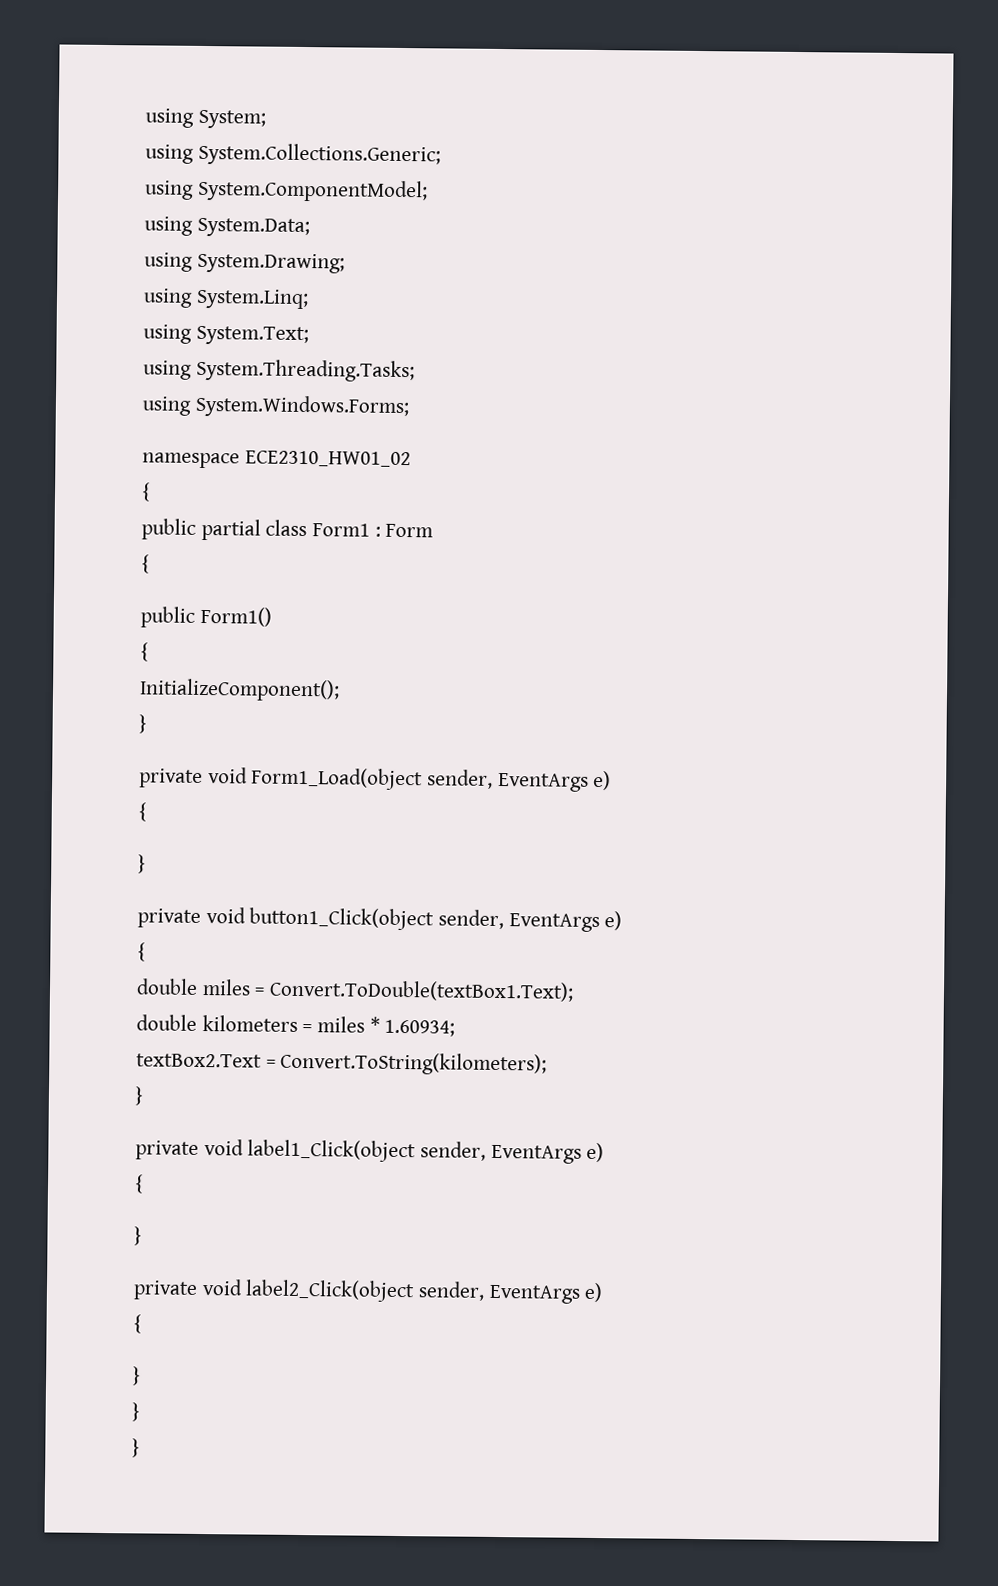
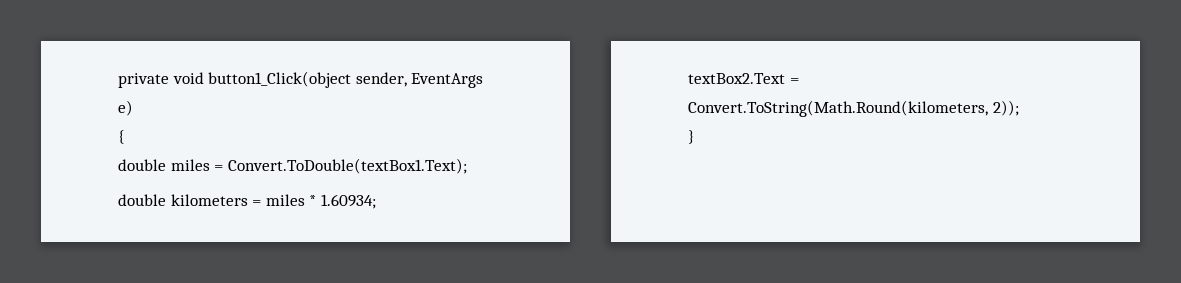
[145,108,266,129] [145,142,441,167] [144,178,428,203] [144,216,310,238] [144,252,345,274] [143,288,309,310] [143,324,309,346] [143,358,415,383] [142,394,410,419] [142,450,411,469] [141,482,150,502] [141,518,434,541] [141,554,149,574] [140,606,272,628] [140,642,148,662] [139,678,340,702] [139,714,147,734] [139,767,612,792] [138,802,146,822] [138,854,146,874] using System; // using System.Collections.Generic; // using System.ComponentModel; // using System.Data; // using System.Drawing; // using System.Linq; // using System.Text; // using System.Threading.Tasks; // using System.Windows.Forms; // namespace ECE2310_HW01_02 // { // public partial class Form1 : Form // { // public Form1() // { // InitializeComponent(); // } // private void Form1_Load(object sender, EventArgs e) // { // } // -> (118, 80) none
[280,1051,548,1076] [135,1086,144,1106] [135,1139,605,1164] [134,1174,143,1194] [134,1226,142,1246] [133,1279,604,1304] [133,1314,141,1334] [132,1366,141,1386] [132,1402,140,1422] [132,1438,140,1458] Convert.ToString(kilometers); // } // private void label1_Click(object sender, EventArgs e) // { // } // private void label2_Click(object sender, EventArgs e) // { // } // } // } -> [688,100,1019,117] [688,130,695,144] Convert.ToString(Math.Round(kilometers, 2)); // }

